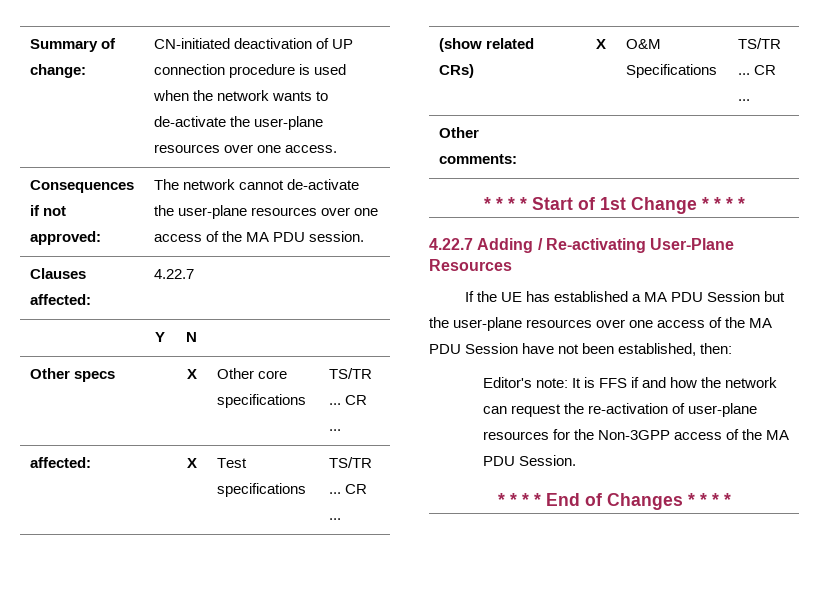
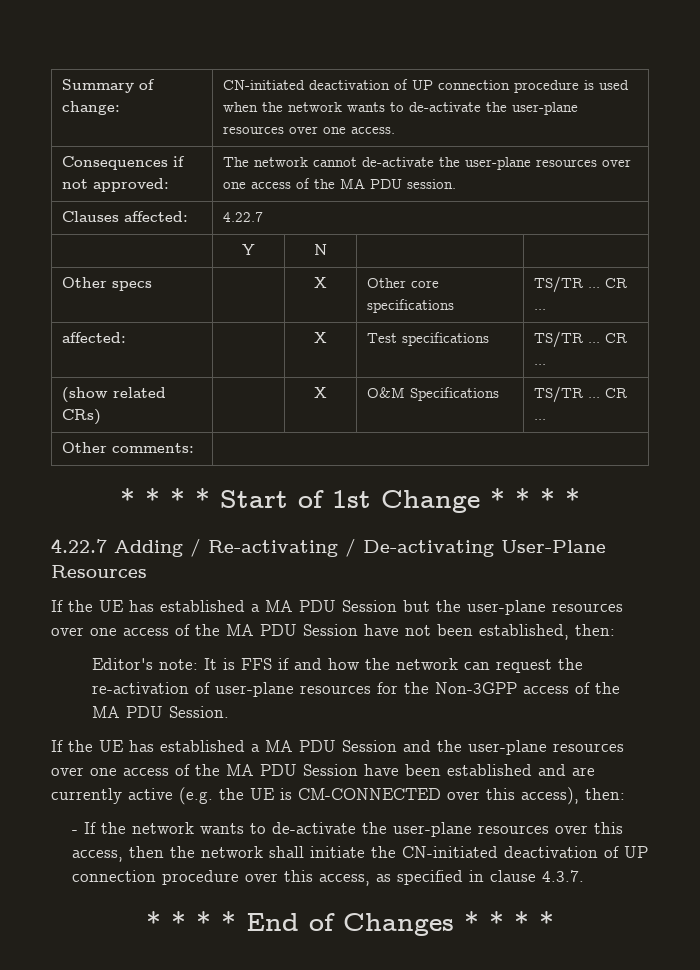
(646, 245) none -> [345,538,494,557] / De-activating
(576, 460) none -> [51,740,624,755] [51,764,595,776] [51,787,625,805] [71,822,623,837] [71,846,648,862] [71,870,584,886] // If the UE has established a MA PDU Session and the user-plane resources over one access of the MA PDU Session have been established and are currently active (e.g. the UE is CM-CONNECTED over this access), then: // - If the network wants to de-activate the user-plane resources over this access, then the network shall initiate the CN-initiated deactivation of UP connection procedure over this access, as specified in clause 4.3.7.

